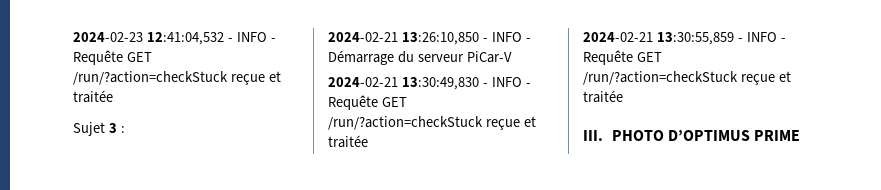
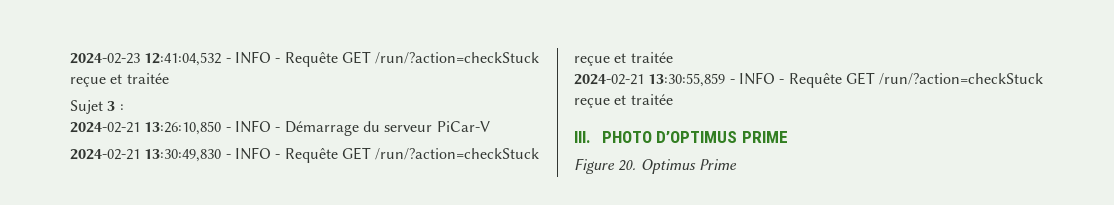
(801, 135) none -> [574,158,737,174] // Figure 20. Optimus Prime

